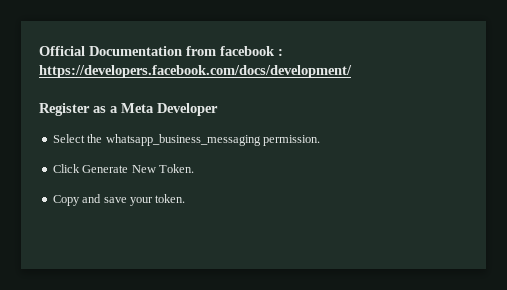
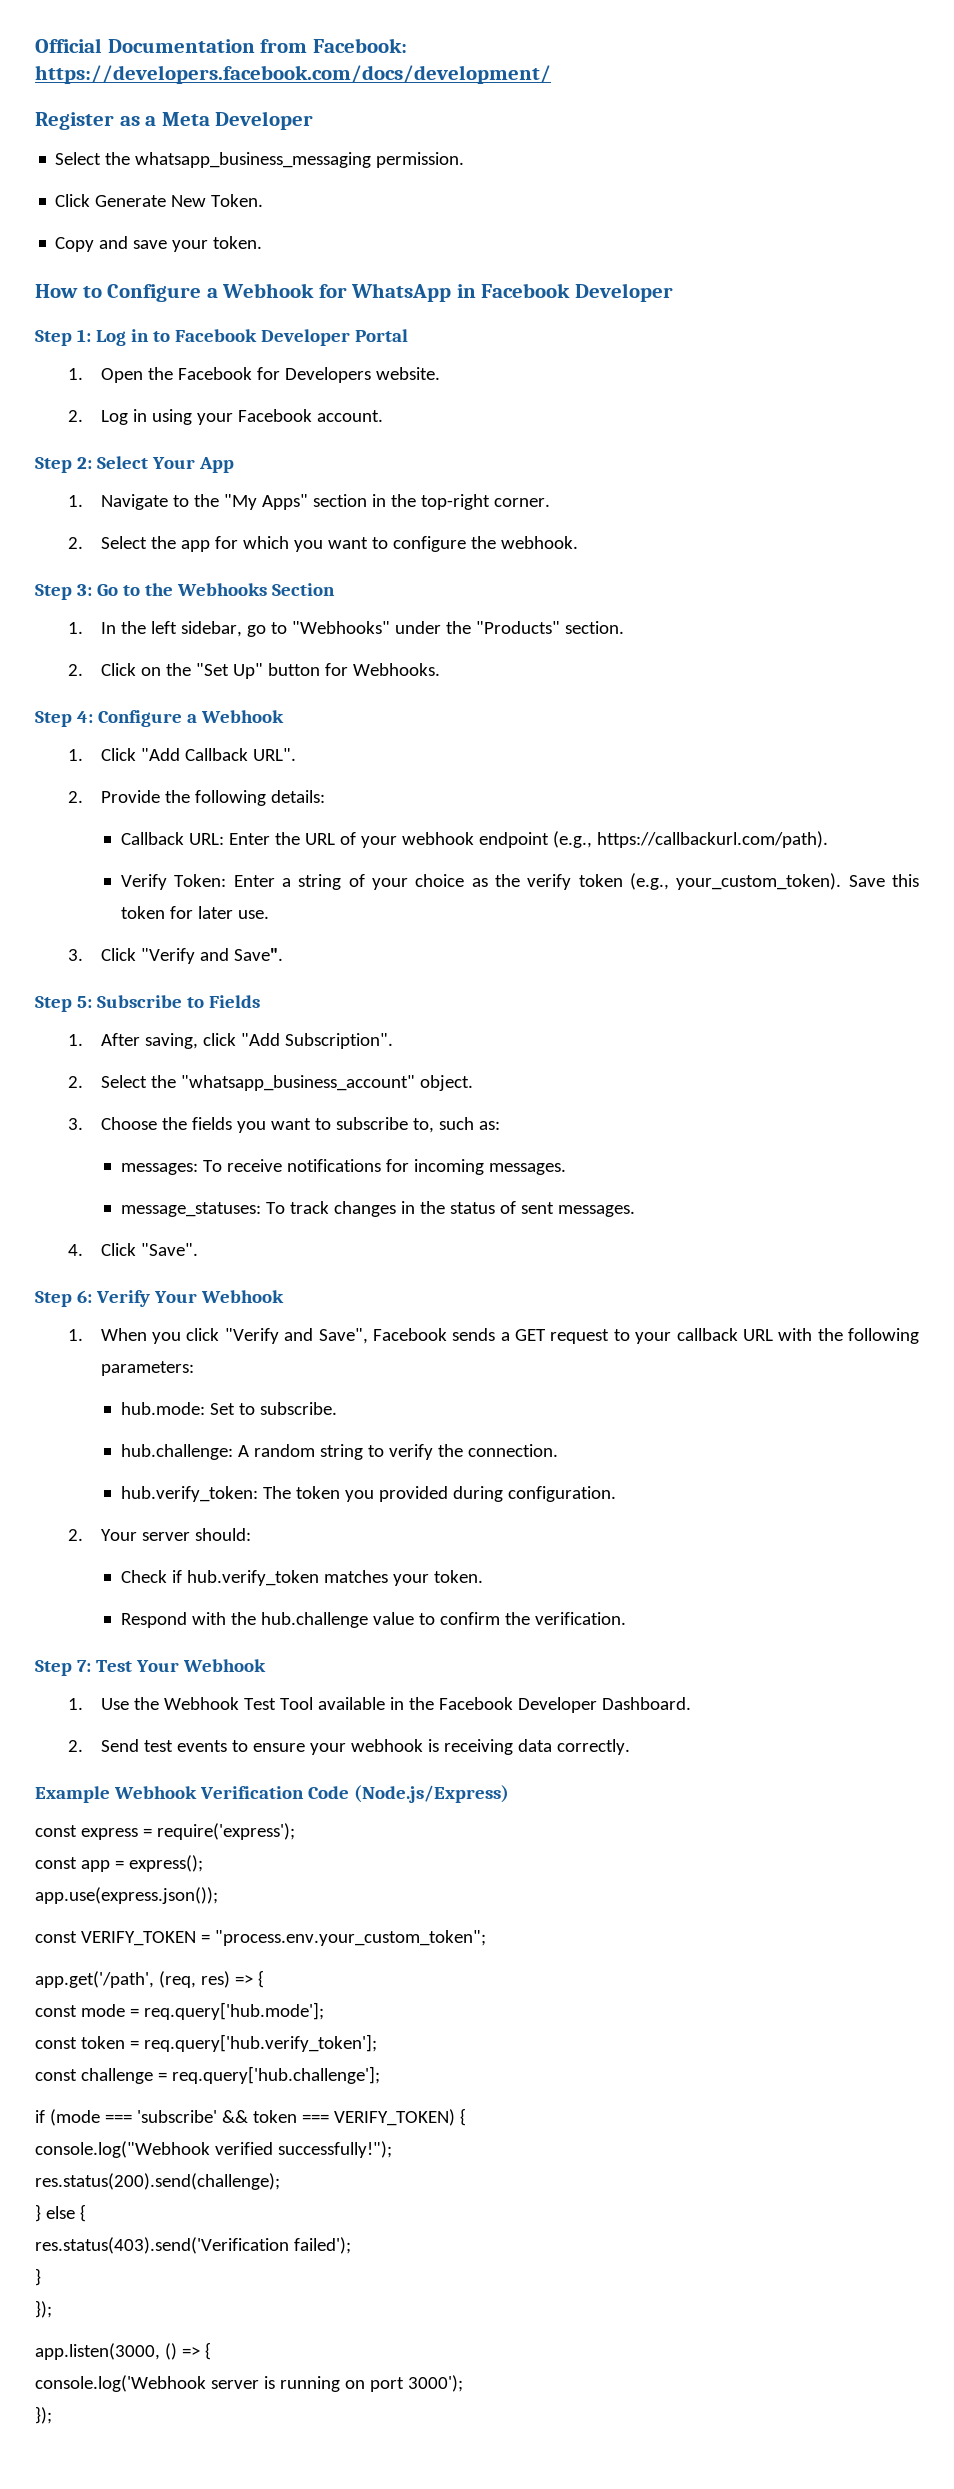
[220,46,283,56] facebook : -> [312,38,407,53] Facebook:
(186, 198) none -> [35,283,673,302] [35,329,408,346] [67,367,440,383] [67,409,383,425] [35,456,234,473] [67,494,550,510] [67,536,578,552] [35,583,335,600] [67,621,624,637] [67,663,440,679] [35,710,284,727] [67,748,296,761] [67,790,325,806] [121,831,829,848] [121,873,920,890] [121,906,270,919] [67,948,283,964] [35,995,260,1012] [67,1033,393,1049] [67,1075,473,1091] [67,1117,500,1133] [121,1159,567,1175] [121,1201,636,1217] [67,1243,198,1256] [35,1290,284,1307] [67,1328,920,1344] [100,1361,194,1376] [121,1402,338,1415] [121,1444,559,1460] [121,1486,617,1502] [67,1528,251,1541] [121,1570,484,1586] [121,1612,627,1628] [35,1659,266,1676] [67,1697,691,1713] [67,1739,630,1755] [35,1785,509,1803] [35,1823,295,1840] [35,1855,203,1872] [35,1887,218,1904] [35,1930,486,1946] [35,1970,264,1988] [35,2002,324,2020] [35,2034,377,2052] [35,2066,380,2084] [35,2108,466,2126] [35,2141,392,2158] [35,2173,280,2190] [35,2204,86,2222] [35,2237,351,2254] [35,2268,41,2286] [35,2300,52,2318] [35,2342,211,2360] [35,2375,463,2392] [35,2406,52,2424] // How to Configure a Webhook for WhatsApp in Facebook Developer // Step 1: Log in to Facebook Developer Portal // 1. Open the Facebook for Developers website. // 2. Log in using your Facebook account. // Step 2: Select Your App // 1. Navigate to the "My Apps" section in the top-right corner. // 2. Select the app for which you want to configure the webhook. // Step 3: Go to the Webhooks Section // 1. In the left sidebar, go to "Webhooks" under the "Products" section. // 2. Click on the "Set Up" button for Webhooks. // Step 4: Configure a Webhook // 1. Click "Add Callback URL". // 2. Provide the following details: // Callback URL: Enter the URL of your webhook endpoint (e.g., https://callbackurl.com/path). // Verify Token: Enter a string of your choice as the verify token (e.g., your_custom_token). Save this token for later use. // 3. Click "Verify and Save". // Step 5: Subscribe to Fields // 1. After saving, click "Add Subscription". // 2. Select the "whatsapp_business_account" object. // 3. Choose the fields you want to subscribe to, such as: // messages: To receive notifications for incoming messages. // message_statuses: To track changes in the status of sent messages. // 4. Click "Save". // Step 6: Verify Your Webhook // 1. When you click "Verify and Save", Facebook sends a GET request to your callback URL with the following parameters: // hub.mode: Set to subscribe. // hub.challenge: A random string to verify the connection. // hub.verify_token: The token you provided during configuration. // 2. Your server should: // Check if hub.verify_token matches your token. // Respond with the hub.challenge value to confirm the verification. // Step 7: Test Your Webhook // 1. Use the Webhook Test Tool available in the Facebook Developer Dashboard. // 2. Send test events to ensure your webhook is receiving data correctly. // Example Webhook Verification Code (Node.js/Express) // const express = require('express'); // const app = express(); // app.use(express.json()); // const VERIFY_TOKEN = "process.env.your_custom_token"; // app.get('/path', (req, res) => { // const mode = req.query['hub.mode']; // const token = req.query['hub.verify_token']; // const challenge = req.query['hub.challenge']; // if (mode === 'subscribe' && token === VERIFY_TOKEN) { // console.log("Webhook verified successfully!"); // res.status(200).send(challenge); // } else { // res.status(403).send('Verification failed'); // } // }); // app.listen(3000, () => { // console.log('Webhook server is running on port 3000'); // });

